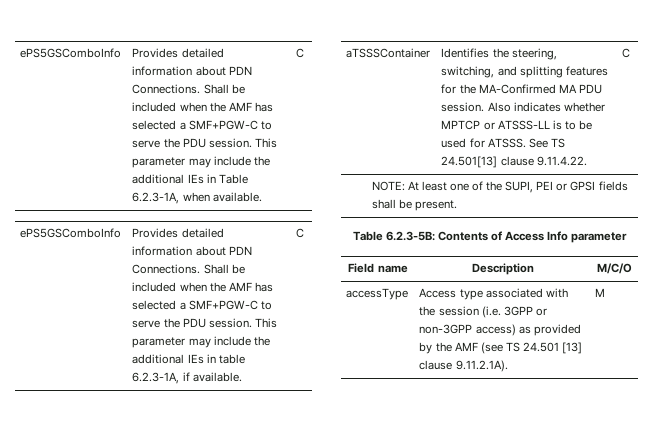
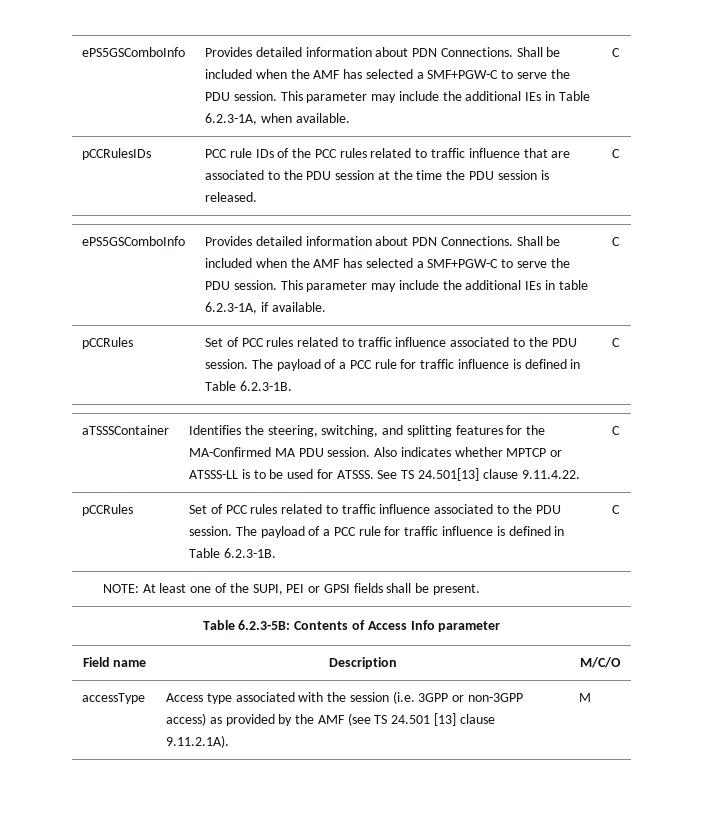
(305, 53) none -> [81,148,151,160] [204,148,571,158] [204,170,549,180] [204,192,257,202] [611,149,620,158] // pCCRulesIDs | PCC rule IDs of the PCC rules related to traffic influence that are associated to the PDU session at the time the PDU session is released. | C
(305, 233) none -> [81,337,133,349] [204,337,577,347] [204,359,581,371] [204,381,292,391] [611,338,620,347] // pCCRules | Set of PCC rules related to traffic influence associated to the PDU session. The payload of a PCC rule for traffic influence is defined in Table 6.2.3-1B. | C
(631, 53) none -> [81,504,133,516] [188,504,561,514] [188,526,565,538] [188,548,276,558] [611,505,620,514] // pCCRules | Set of PCC rules related to traffic influence associated to the PDU session. The payload of a PCC rule for traffic influence is defined in Table 6.2.3-1B. | C

